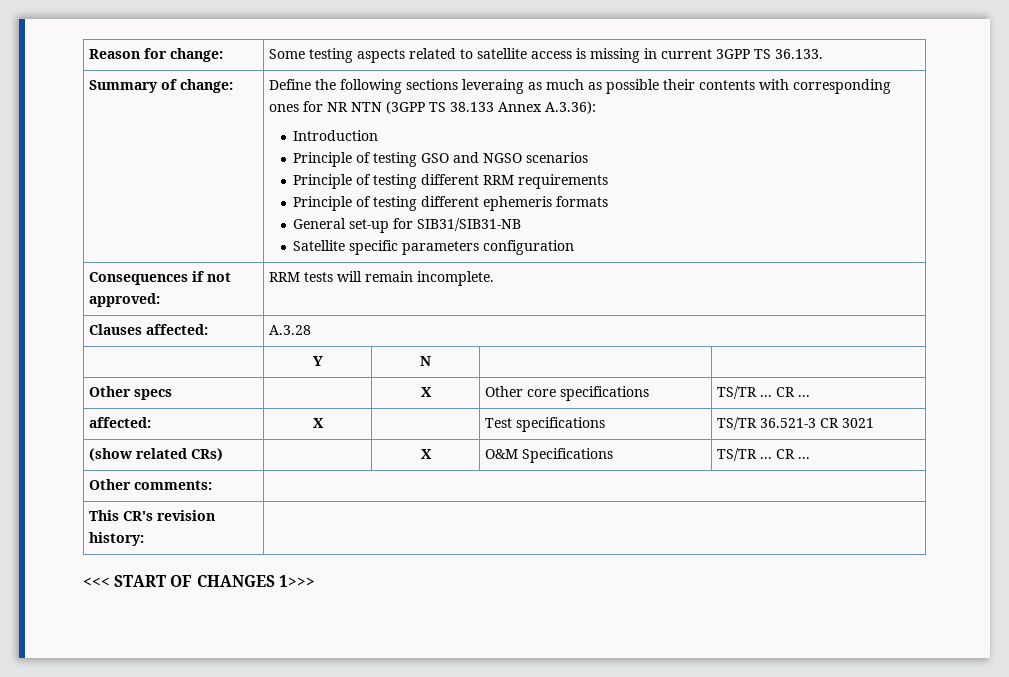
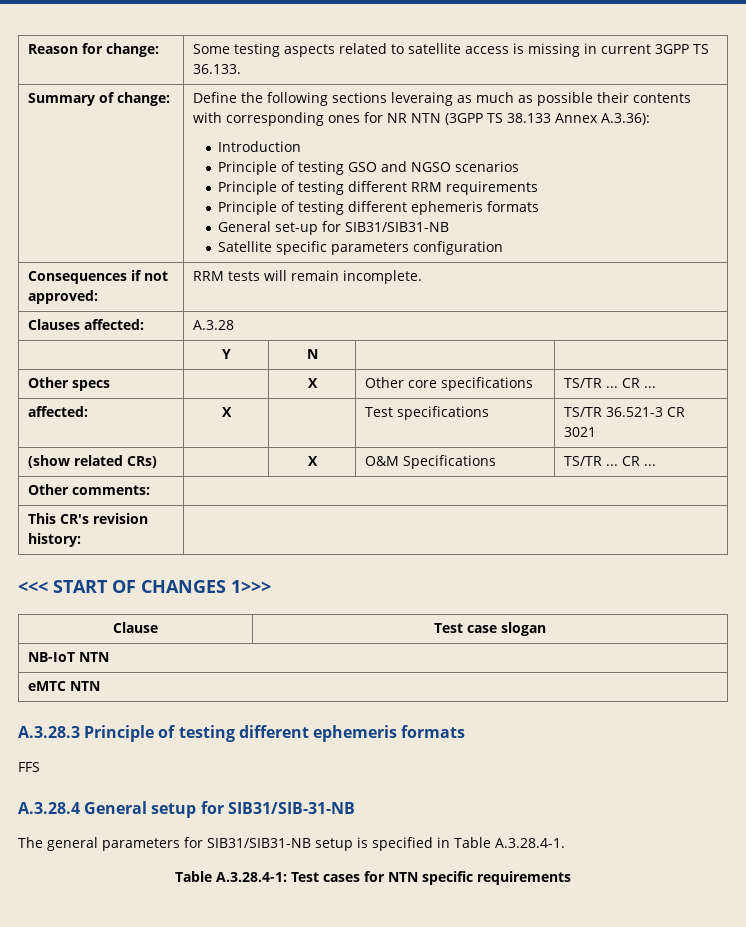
(315, 581) none -> [113,622,158,633] [434,622,546,636] [28,652,110,662] [28,681,101,691] [18,725,466,742] [18,762,40,772] [18,801,355,818] [18,837,565,851] [174,871,572,885] // Clause | Test case slogan // NB-IoT NTN // eMTC NTN // A.3.28.3 Principle of testing different ephemeris formats // FFS // A.3.28.4 General setup for SIB31/SIB-31-NB // The general parameters for SIB31/SIB31-NB setup is specified in Table A.3.28.4-1. // Table A.3.28.4-1: Test cases for NTN specific requirements

